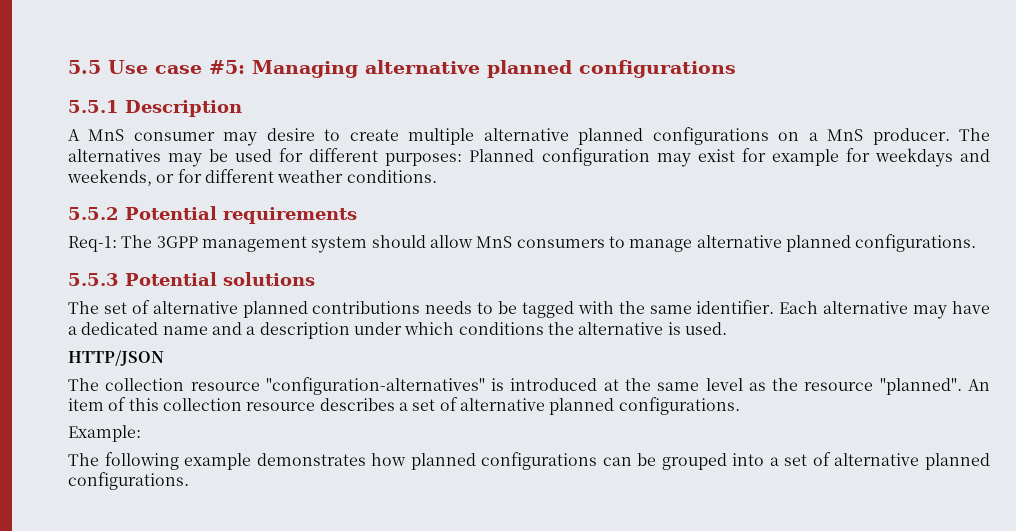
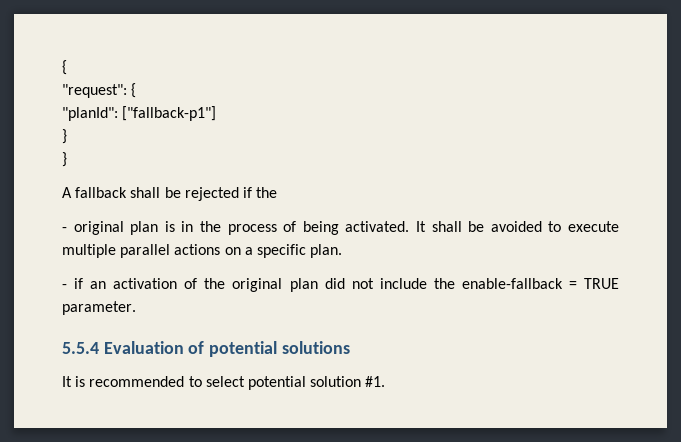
[68,60,736,78] [68,100,242,117] [68,127,991,146] [68,148,991,167] [67,169,437,186] [68,206,357,224] [68,234,977,253] [68,272,315,286] [68,300,990,319] [68,322,727,339] [68,350,164,366] [68,377,991,395] [68,397,740,415] [68,425,141,442] [68,452,990,470] [68,472,189,490] 5.5 Use case #5: Managing alternative planned configurations // 5.5.1 Description // A MnS consumer may desire to create multiple alternative planned configurations on a MnS producer. The alternatives may be used for different purposes: Planned configuration may exist for example for weekdays and weekends, or for different weather conditions. // 5.5.2 Potential requirements // Req-1: The 3GPP management system should allow MnS consumers to manage alternative planned configurations. // 5.5.3 Potential solutions // The set of alternative planned contributions needs to be tagged with the same identifier. Each alternative may have a dedicated name and a description under which conditions the alternative is used. // HTTP/JSON // The collection resource "configuration-alternatives" is introduced at the same level as the resource "planned". An item of this collection resource describes a set of alternative planned configurations. // Example: // The following example demonstrates how planned configurations can be grouped into a set of alternative planned configurations. -> [62,60,67,75] [62,83,137,98] [62,106,217,121] [62,129,67,144] [62,152,67,167] [62,187,278,201] [62,221,620,235] [62,244,343,258] [62,278,619,292] [62,301,136,315] [62,341,350,357] [62,376,386,390] { // "request": { // "planId": ["fallback-p1"] // } // } // A fallback shall be rejected if the // - original plan is in the process of being activated. It shall be avoided to execute multiple parallel actions on a specific plan. // - if an activation of the original plan did not include the enable-fallback = TRUE parameter. // 5.5.4 Evaluation of potential solutions // It is recommended to select potential solution #1.

